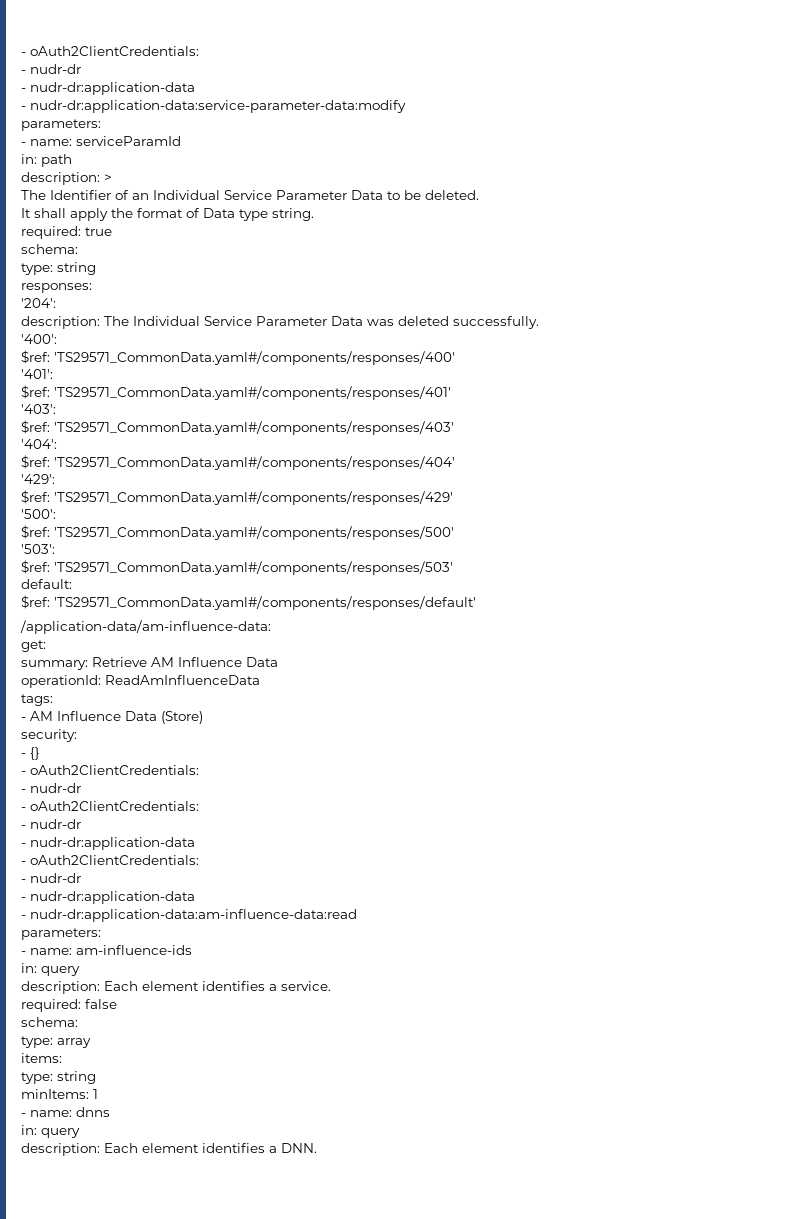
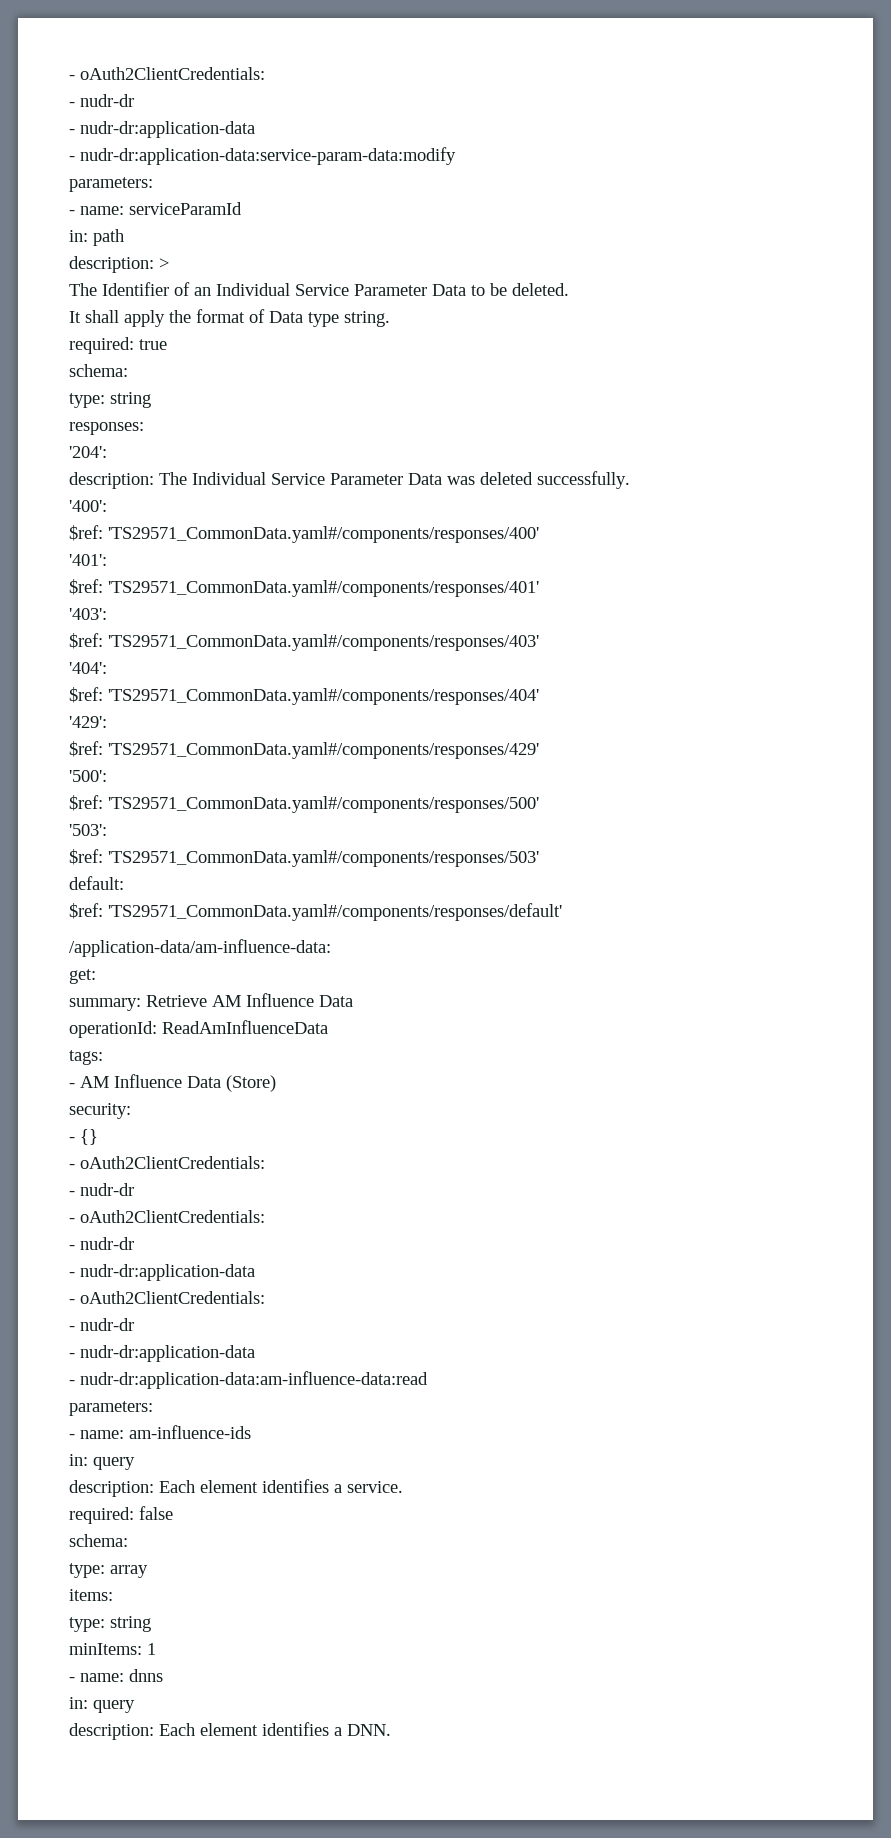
[21,46,199,56] [21,64,81,74] [21,82,195,95] [21,100,406,113] - oAuth2ClientCredentials: // - nudr-dr // - nudr-dr:application-data // - nudr-dr:application-data:service-parameter-data:modify -> [69,67,265,80] [69,94,134,107] [69,121,255,138] [69,147,456,165] - oAuth2ClientCredentials: // - nudr-dr // - nudr-dr:application-data // - nudr-dr:application-data:service-param-data:modify

